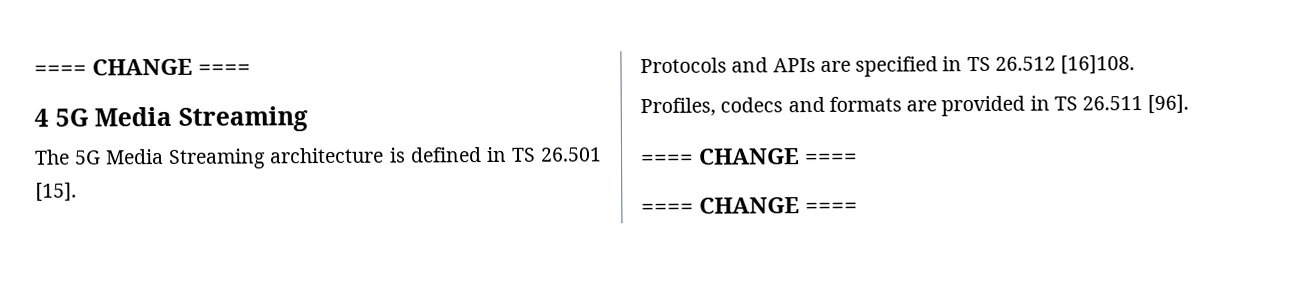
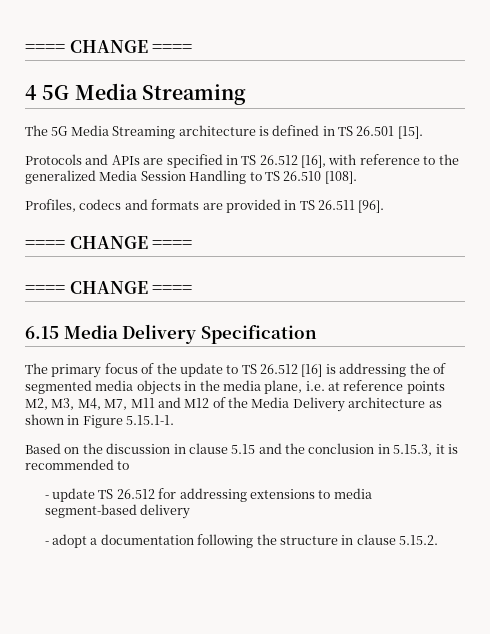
[1060,55,1136,75] [16]108. -> [301,154,459,168] [25,170,357,184] [16], with reference to the generalized Media Session Handling to TS 26.510 [108].
(859, 207) none -> [25,324,317,344] [25,363,446,378] [25,380,445,395] [25,397,442,412] [25,414,175,428] [25,443,458,456] [25,459,130,470] [44,488,372,502] [44,504,191,519] [44,534,439,548] // 6.15 Media Delivery Specification // The primary focus of the update to TS 26.512 [16] is addressing the of segmented media objects in the media plane, i.e. at reference points M2, M3, M4, M7, M11 and M12 of the Media Delivery architecture as shown in Figure 5.15.1-1. // Based on the discussion in clause 5.15 and the conclusion in 5.15.3, it is recommended to // - update TS 26.512 for addressing extensions to media segment-based delivery // - adopt a documentation following the structure in clause 5.15.2.

